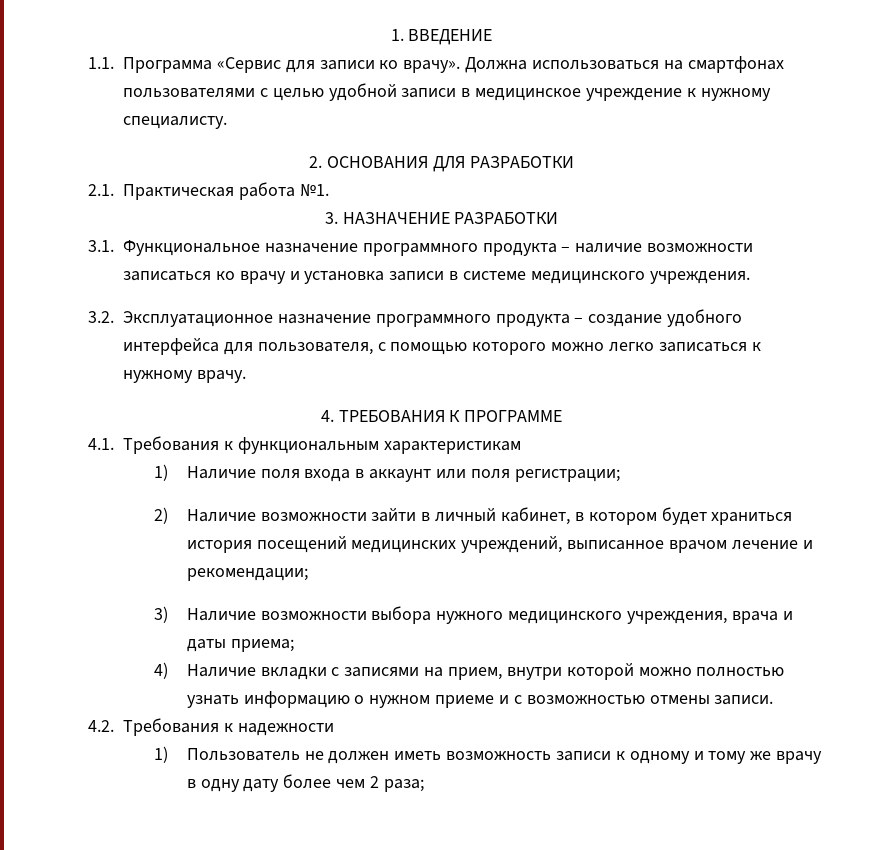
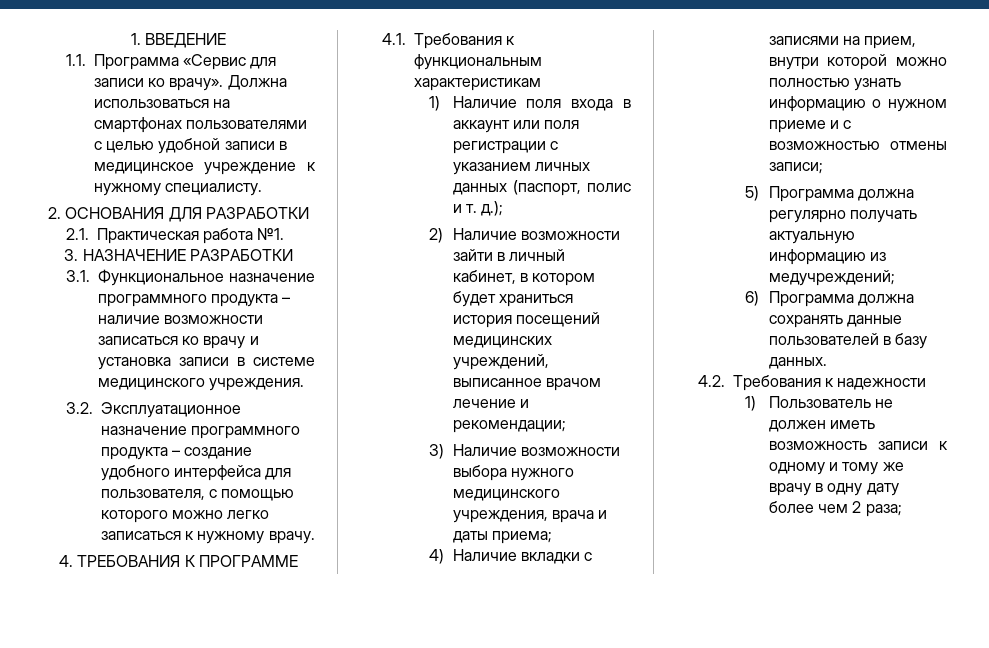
[514,469,620,482] регистрации; -> [452,141,558,154] [452,162,590,175] [452,180,631,196] [452,201,504,216] регистрации с указанием личных данных (паспорт, полис и т. д.);
[714,695,774,705] записи. -> [768,162,823,174] [744,186,914,202] [768,210,917,223] [768,231,855,244] [768,249,886,265] [768,270,895,286] [744,291,914,307] [768,315,902,328] [768,333,928,349] [768,357,827,369] записи; // 5) Программа должна регулярно получать актуальную информацию из медучреждений; // 6) Программа должна сохранять данные пользователей в базу данных.

